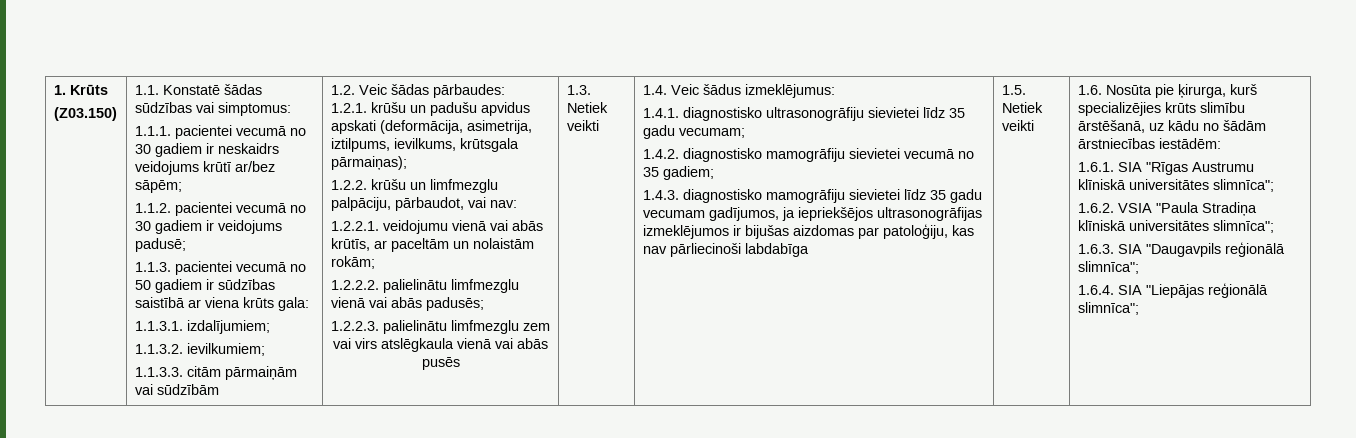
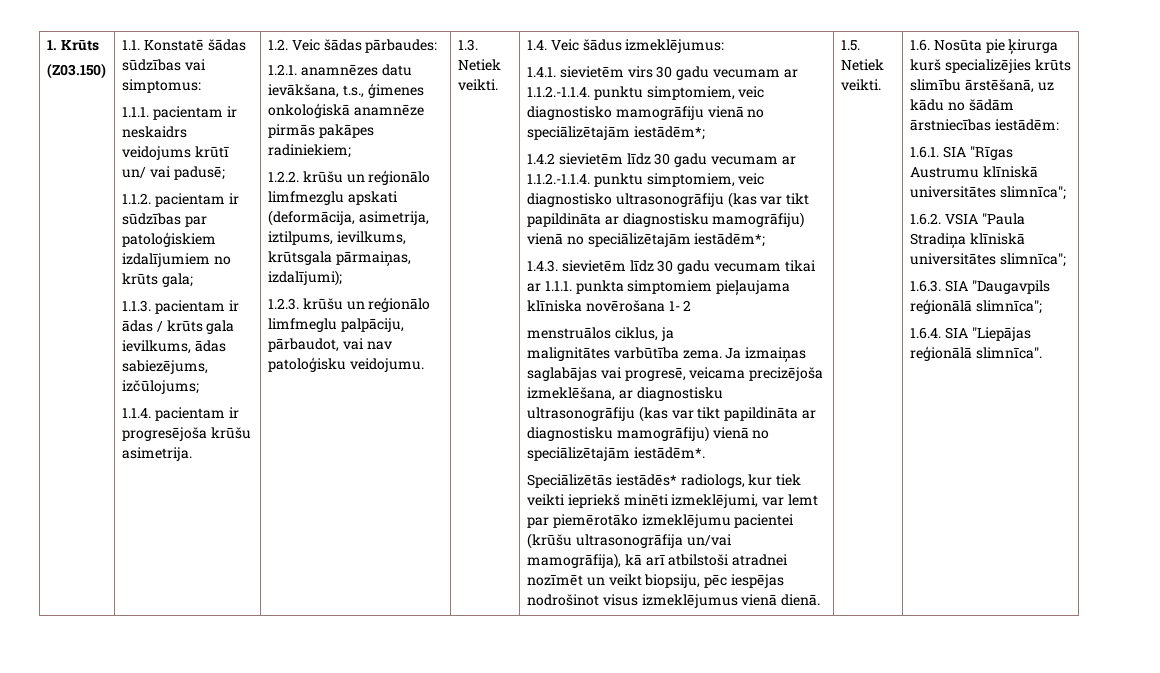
[174,125,306,139] [134,143,279,157] [134,161,275,175] [134,180,182,193] [134,202,306,216] [134,220,282,234] [134,238,186,252] [134,261,306,275] [134,279,275,293] [134,297,309,311] [134,320,270,334] [134,343,265,356] [134,366,297,380] [134,384,219,395] pacientei vecumā no 30 gadiem ir neskaidrs veidojums krūtī ar/bez sāpēm; // 1.1.2. pacientei vecumā no 30 gadiem ir veidojums padusē; // 1.1.3. pacientei vecumā no 50 gadiem ir sūdzības saistībā ar viena krūts gala: // 1.1.3.1. izdalījumiem; // 1.1.3.2. ievilkumiem; // 1.1.3.3. citām pārmaiņām vai sūdzībām -> [152,106,237,120] [121,126,187,138] [121,146,229,160] [121,166,225,180] [121,193,239,207] [121,213,207,227] [121,232,216,247] [121,253,231,267] [121,273,193,287] [121,300,239,314] [121,320,235,334] [121,340,226,354] [121,360,208,374] [121,380,199,394] [121,407,239,421] [121,427,251,441] [121,447,192,461] pacientam ir neskaidrs veidojums krūtī un/ vai padusē; // 1.1.2. pacientam ir sūdzības par patoloģiskiem izdalījumiem no krūts gala; // 1.1.3. pacientam ir ādas / krūts gala ievilkums, ādas sabiezējums, izčūlojums; // 1.1.4. pacientam ir progresējoša krūšu asimetrija.
[370,102,530,116] krūšu un padušu apvidus -> [300,64,412,76] [267,83,424,98] [267,103,424,118] [267,124,374,138] [267,144,351,158] [267,170,431,185] [267,191,344,205] anamnēzes datu ievākšana, t.s., ģimenes onkoloģiskā anamnēze pirmās pakāpes radiniekiem; // 1.2.2. krūšu un reģionālo limfmezglu
[330,156,407,170] [330,179,498,193] [330,197,517,211] [330,220,543,234] [330,238,534,252] [330,256,375,269] [330,279,519,293] [330,297,484,311] [331,320,550,334] [333,338,548,352] [421,357,460,370] pārmaiņas); // 1.2.2. krūšu un limfmezglu palpāciju, pārbaudot, vai nav: // 1.2.2.1. veidojumu vienā vai abās krūtīs, ar paceltām un nolaistām rokām; // 1.2.2.2. palielinātu limfmezglu vienā vai abās padusēs; // 1.2.2.3. palielinātu limfmezglu zem vai virs atslēgkaula vienā vai abās pusēs -> [335,251,411,267] [267,270,342,286] [267,297,431,312] [267,318,404,332] [267,338,393,352] [267,357,424,372] pārmaiņas, izdalījumi); // 1.2.3. krūšu un reģionālo limfmeglu palpāciju, pārbaudot, vai nav patoloģisku veidojumu.
[566,120,599,131] veikti -> [457,79,498,91] veikti.
[682,107,965,121] [642,125,745,139] [642,148,974,162] [642,166,714,180] [642,189,982,203] [642,207,982,221] [642,224,974,239] [642,243,809,257] diagnostisko ultrasonogrāfiju sievietei līdz 35 gadu vecumam; // 1.4.2. diagnostisko mamogrāfiju sievietei vecumā no 35 gadiem; // 1.4.3. diagnostisko mamogrāfiju sievietei līdz 35 gadu vecumam gadījumos, ja iepriekšējos ultrasonogrāfijas izmeklējumos ir bijušas aizdomas par patoloģiju, kas nav pārliecinoši labdabīga -> [559,66,798,80] [526,86,765,100] [526,106,765,120] [526,126,705,140] [526,153,796,167] [526,173,765,187] [526,192,810,208] [526,212,805,228] [526,233,766,247] [526,260,816,274] [526,280,791,296] [526,300,692,312] [526,327,674,341] [526,347,807,363] [526,367,824,381] [526,387,723,401] [526,406,816,422] [526,426,770,442] [526,447,705,461] [526,474,802,488] [526,494,818,508] [526,514,795,528] [526,533,732,549] [526,553,789,569] [526,574,784,588] [526,594,821,608] sievietēm virs 30 gadu vecumam ar 1.1.2.-1.1.4. punktu simptomiem, veic diagnostisko mamogrāfiju vienā no speciālizētajām iestādēm*; // 1.4.2 sievietēm līdz 30 gadu vecumam ar 1.1.2.-1.1.4. punktu simptomiem, veic diagnostisko ultrasonogrāfiju (kas var tikt papildināta ar diagnostisku mamogrāfiju) vienā no speciālizētajām iestādēm*; // 1.4.3. sievietēm līdz 30 gadu vecumam tikai ar 1.1.1. punkta simptomiem pieļaujama klīniska novērošana 1- 2 // menstruālos ciklus, ja // malignitātes varbūtība zema. Ja izmaiņas saglabājas vai progresē, veicama precizējoša izmeklēšana, ar diagnostisku ultrasonogrāfiju (kas var tikt papildināta ar diagnostisku mamogrāfiju) vienā no speciālizētajām iestādēm*. // Speciālizētās iestādēs* radiologs, kur tiek veikti iepriekš minēti izmeklējumi, var lemt par piemērotāko izmeklējumu pacientei (krūšu ultrasonogrāfija un/vai mamogrāfija), kā arī atbilstoši atradnei nozīmēt un veikt biopsiju, pēc iespējas nodrošinot visus izmeklējumus vienā dienā.
[1001,120,1034,131] veikti -> [840,79,881,91] veikti.
[1177,84,1226,98] ķirurga, -> [1008,39,1059,55] ķirurga
[1077,302,1139,315] slimnīca"; -> [975,347,1042,359] slimnīca".

